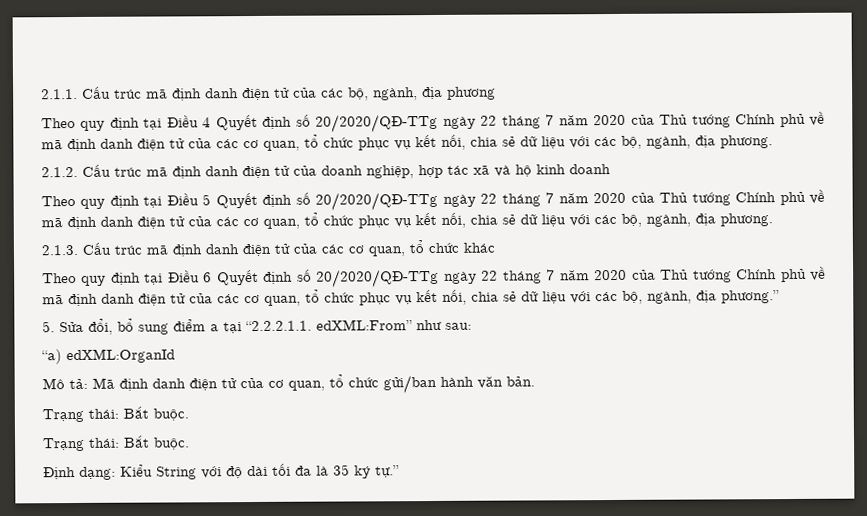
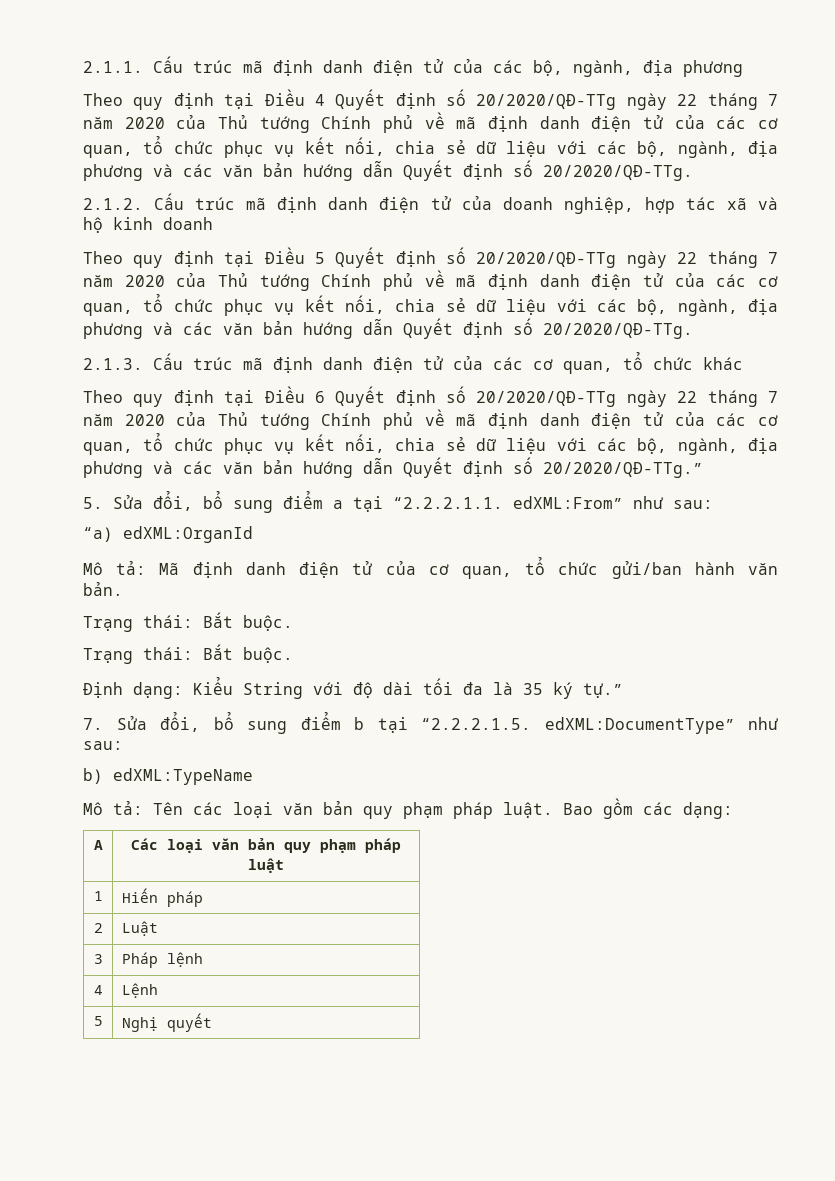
[720,135,773,149] phương. -> [83,160,693,181] phương và các văn bản hướng dẫn Quyết định số 20/2020/QĐ-TTg.
[720,213,773,227] phương. -> [83,318,693,339] phương và các văn bản hướng dẫn Quyết định số 20/2020/QĐ-TTg.
[721,290,780,304] phương.” -> [83,457,703,478] phương và các văn bản hướng dẫn Quyết định số 20/2020/QĐ-TTg.”
(400, 471) none -> [83,711,778,734] [83,741,123,750] [83,768,253,785] [83,798,733,819] [93,840,103,850] [131,838,401,853] [248,858,284,873] [93,891,103,901] [121,888,203,907] [93,923,103,933] [121,921,158,936] [93,954,103,964] [121,952,203,968] [93,985,103,995] [121,983,158,998] [93,1016,103,1026] [121,1013,212,1032] // 7. Sửa đổi, bổ sung điểm b tại “2.2.2.1.5. edXML:DocumentType” như sau: // b) edXML:TypeName // Mô tả: Tên các loại văn bản quy phạm pháp luật. Bao gồm các dạng: // A | Các loại văn bản quy phạm pháp luật // 1 | Hiến pháp // 2 | Luật // 3 | Pháp lệnh // 4 | Lệnh // 5 | Nghị quyết

